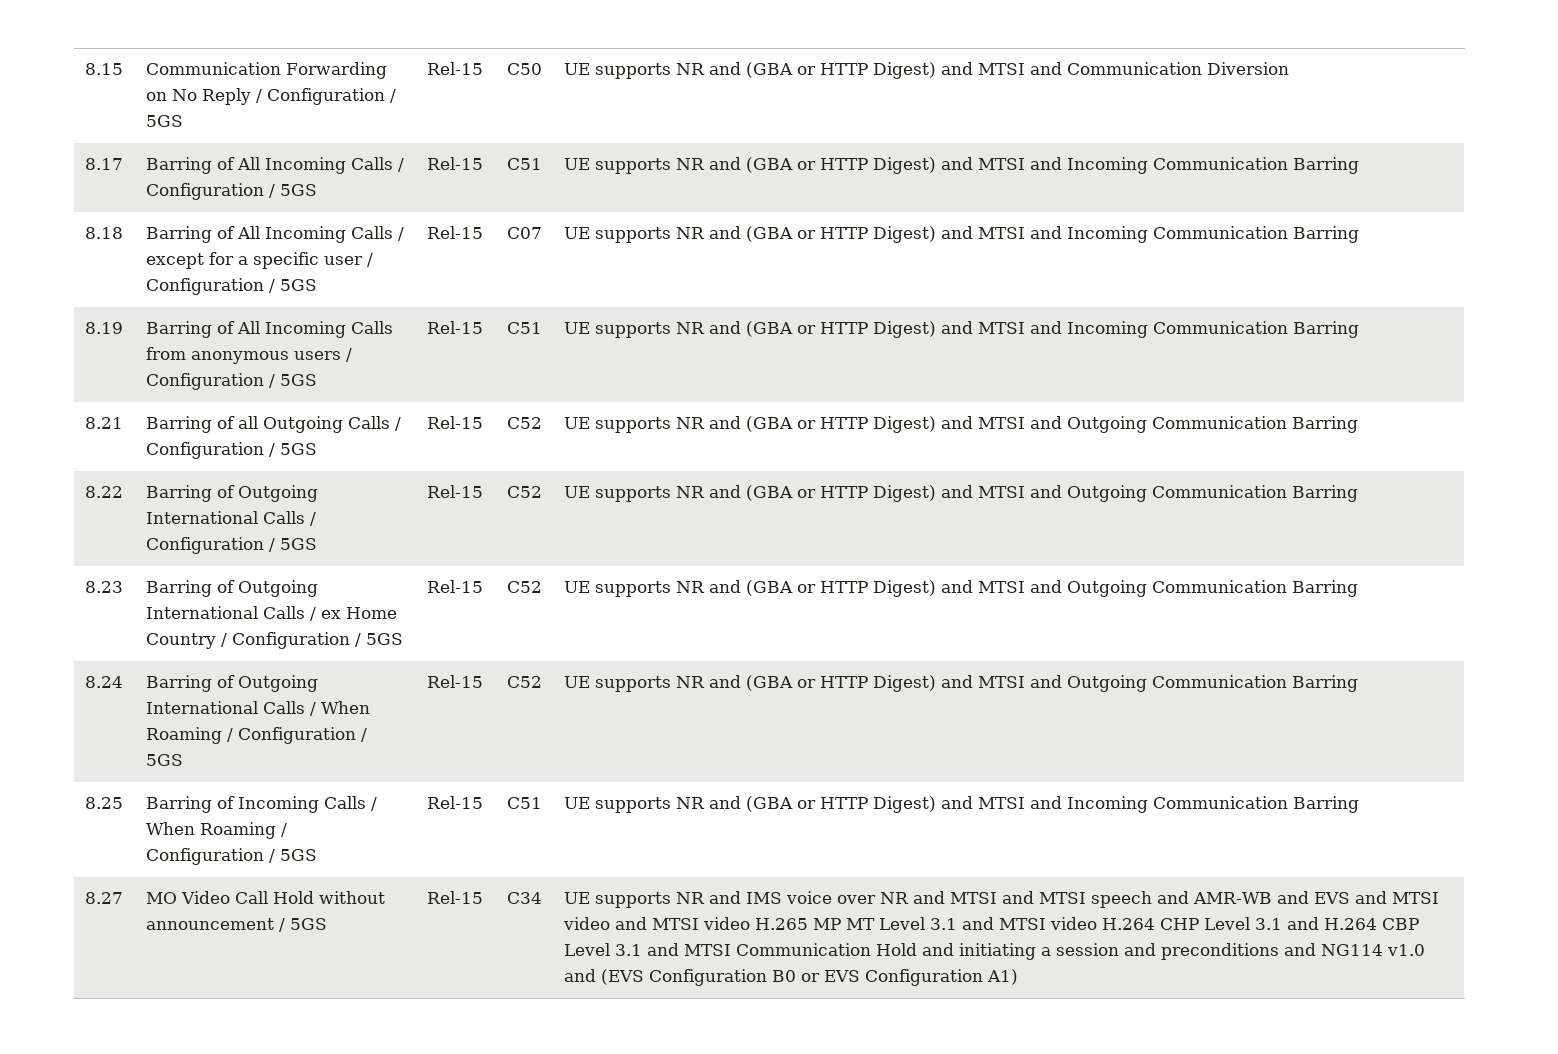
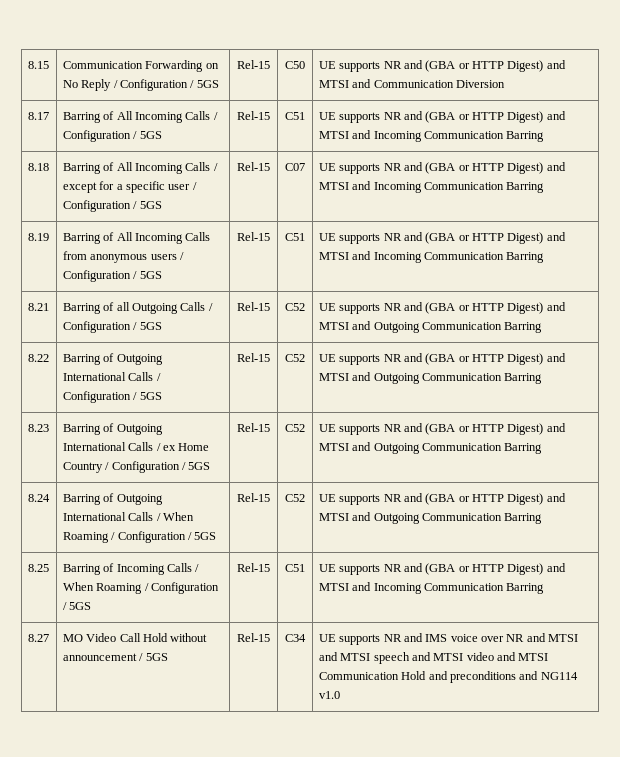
[1193,891,1440,904] [563,917,1420,930] [564,943,1426,960] [564,969,1019,986] AMR-WB and EVS and MTSI video and MTSI video H.265 MP MT Level 3.1 and MTSI video H.264 CHP Level 3.1 and H.264 CBP Level 3.1 and MTSI Communication Hold and initiating a session and preconditions and NG114 v1.0 and (EVS Configuration B0 or EVS Configuration A1) -> [433,652,549,661] [318,671,578,683] [318,691,340,699] MTSI video and MTSI Communication Hold and preconditions and NG114 v1.0

